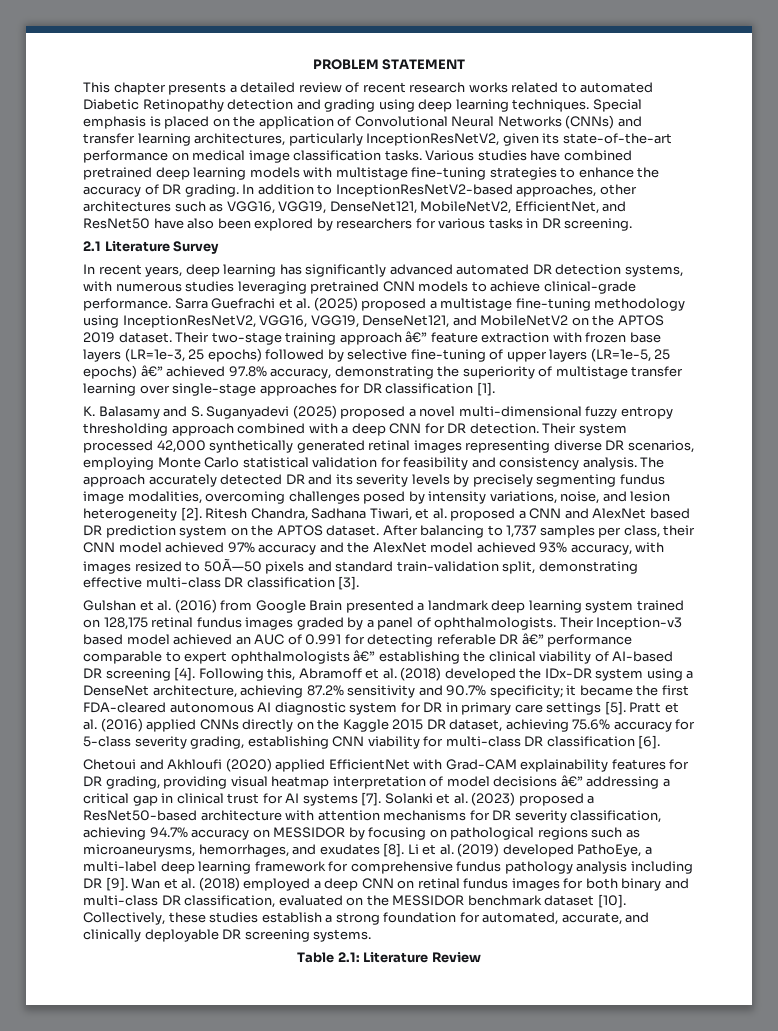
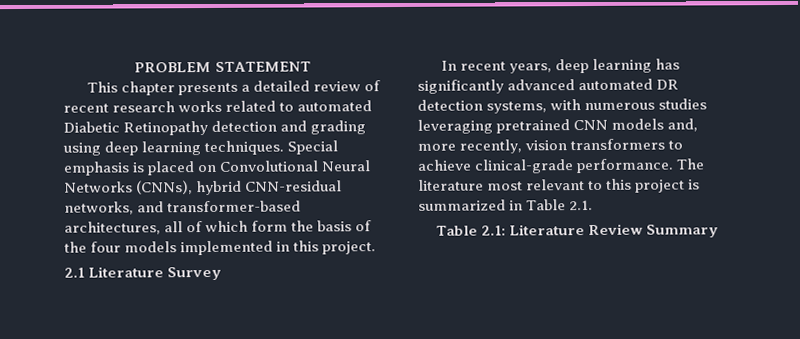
[233,115,642,129] [83,133,672,146] [83,150,632,163] [83,167,660,180] [83,184,637,197] [83,201,627,214] [83,218,633,231] the application of Convolutional Neural Networks (CNNs) and transfer learning architectures, particularly InceptionResNetV2, given its state-of-the-art performance on medical image classification tasks. Various studies have combined pretrained deep learning models with multistage fine-tuning strategies to enhance the accuracy of DR grading. In addition to InceptionResNetV2-based approaches, other architectures such as VGG16, VGG19, DenseNet121, MobileNetV2, EfficientNet, and ResNet50 have also been explored by researchers for various tasks in DR screening. -> [219,160,372,172] [64,180,343,196] [64,200,302,215] [64,220,373,235] [64,240,377,256] Convolutional Neural Networks (CNNs), hybrid CNN-residual networks, and transformer-based architectures, all of which form the basis of the four models implemented in this project.
[471,281,636,294] [83,297,686,311] [83,315,664,328] [83,331,661,345] [83,348,671,362] [83,365,684,379] [83,382,495,396] [83,405,673,419] [83,423,627,436] [83,440,694,453] [83,457,665,470] [83,474,665,487] [83,491,671,504] [83,507,690,521] [83,525,696,538] [83,542,665,555] [83,558,638,574] [83,576,360,590] [83,599,684,613] [83,617,683,630] [83,633,633,647] [83,650,674,664] [83,667,694,681] [83,685,689,698] [83,701,679,715] [83,718,696,732] [83,735,661,749] [83,758,690,772] [83,775,670,789] [83,792,595,806] [83,810,662,823] [83,827,640,840] [83,843,652,857] [83,861,693,874] [83,877,689,891] [83,894,626,908] [83,912,650,925] [83,929,372,942] to achieve clinical-grade performance. Sarra Guefrachi et al. (2025) proposed a multistage fine-tuning methodology using InceptionResNetV2, VGG16, VGG19, DenseNet121, and MobileNetV2 on the APTOS 2019 dataset. Their two-stage training approach â€” feature extraction with frozen base layers (LR=1e-3, 25 epochs) followed by selective fine-tuning of upper layers (LR=1e-5, 25 epochs) â€” achieved 97.8% accuracy, demonstrating the superiority of multistage transfer learning over single-stage approaches for DR classification [1]. // K. Balasamy and S. Suganyadevi (2025) proposed a novel multi-dimensional fuzzy entropy thresholding approach combined with a deep CNN for DR detection. Their system processed 42,000 synthetically generated retinal images representing diverse DR scenarios, employing Monte Carlo statistical validation for feasibility and consistency analysis. The approach accurately detected DR and its severity levels by precisely segmenting fundus image modalities, overcoming challenges posed by intensity variations, noise, and lesion heterogeneity [2]. Ritesh Chandra, Sadhana Tiwari, et al. proposed a CNN and AlexNet based DR prediction system on the APTOS dataset. After balancing to 1,737 samples per class, their CNN model achieved 97% accuracy and the AlexNet model achieved 93% accuracy, with images resized to 50Ã—50 pixels and standard train-validation split, demonstrating effective multi-class DR classification [3]. // Gulshan et al. (2016) from Google Brain presented a landmark deep learning system trained on 128,175 retinal fundus images graded by a panel of ophthalmologists. Their Inception-v3 based model achieved an AUC of 0.991 for detecting referable DR â€” performance comparable to expert ophthalmologists â€” establishing the clinical viability of AI-based DR screening [4]. Following this, Abramoff et al. (2018) developed the IDx-DR system using a DenseNet architecture, achieving 87.2% sensitivity and 90.7% specificity; it became the first FDA-cleared autonomous AI diagnostic system for DR in primary care settings [5]. Pratt et al. (2016) applied CNNs directly on the Kaggle 2015 DR dataset, achieving 75.6% accuracy for 5-class severity grading, establishing CNN viability for multi-class DR classification [6]. // Chetoui and Akhloufi (2020) applied EfficientNet with Grad-CAM explainability features for DR grading, providing visual heatmap interpretation of model decisions â€” addressing a critical gap in clinical trust for AI systems [7]. Solanki et al. (2023) proposed a ResNet50-based architecture with attention mechanisms for DR severity classification, achieving 94.7% accuracy on MESSIDOR by focusing on pathological regions such as microaneurysms, hemorrhages, and exudates [8]. Li et al. (2019) developed PathoEye, a multi-label deep learning framework for comprehensive fundus pathology analysis including DR [9]. Wan et al. (2018) employed a deep CNN on retinal fundus images for both binary and multi-class DR classification, evaluated on the MESSIDOR benchmark dataset [10]. Collectively, these studies establish a strong foundation for automated, accurate, and clinically deployable DR screening systems. -> [667,118,699,132] [417,138,684,154] [417,158,706,174] [418,178,701,193] [418,199,594,211] and, more recently, vision transformers to achieve clinical-grade performance. The literature most relevant to this project is summarized in Table 2.1.
(481, 957) none -> [646,224,720,238] Summary

